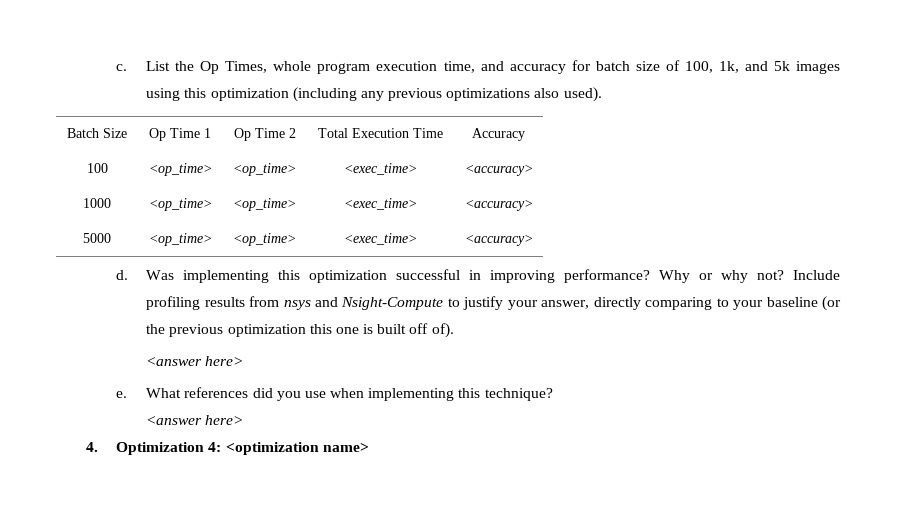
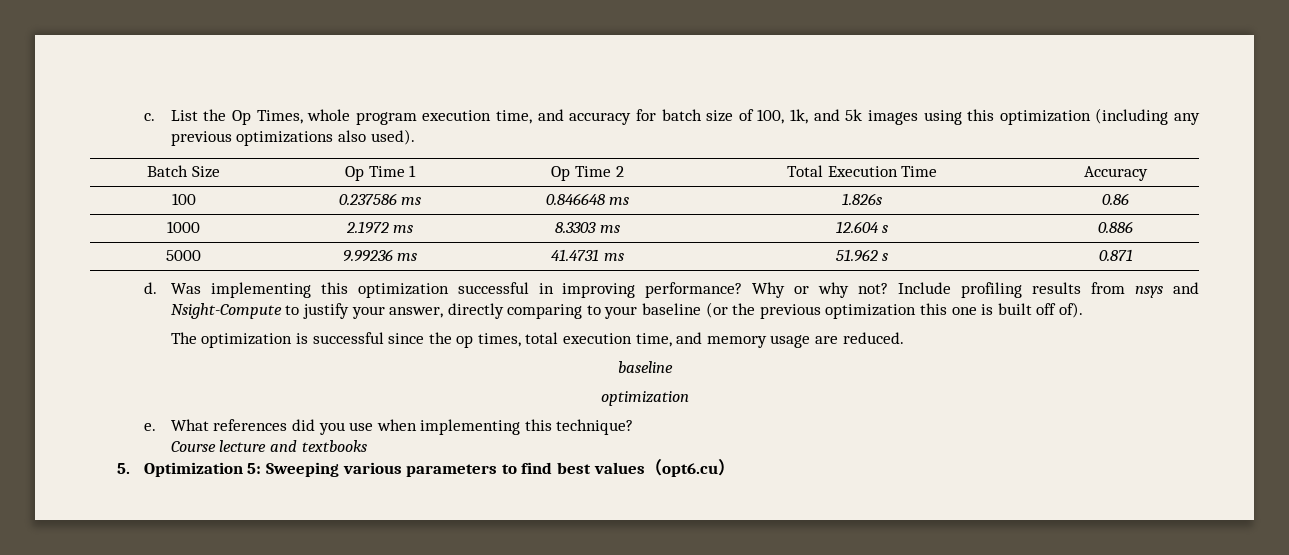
[148,163,212,176] [232,163,296,176] [344,163,417,175] [464,164,533,176] [83,198,111,208] [148,198,212,211] [232,198,296,211] [344,198,417,210] [464,199,533,211] [83,233,111,243] [148,233,212,246] [232,233,296,246] [344,233,417,245] [464,234,533,246] <op_time> | <op_time> | <exec_time> | <accuracy> // 1000 | <op_time> | <op_time> | <exec_time> | <accuracy> // 5000 | <op_time> | <op_time> | <exec_time> | <accuracy> -> [338,193,422,205] [545,193,630,205] [842,193,882,205] [1102,193,1129,205] [167,221,200,233] [345,221,414,234] [555,222,620,233] [835,221,889,233] [1098,221,1133,233] [166,250,201,261] [342,249,418,262] [551,249,624,261] [835,249,889,262] [1098,249,1133,261] 0.237586 ms | 0.846648 ms | 1.826s | 0.86 // 1000 | 2.1972 ms | 8.3303 ms | 12.604 s | 0.886 // 5000 | 9.99236 ms | 41.4731 ms | 51.962 s | 0.871
[146,356,244,366] <answer here> -> [170,332,904,348] [617,361,673,373] [600,391,689,406] The optimization is successful since the op times, total execution time, and memory usage are reduced. // baseline // optimization
[146,415,244,425] [86,442,369,455] <answer here> // 4. Optimization 4: <optimization name> -> [170,440,367,452] [116,459,735,477] Course lecture and textbooks // 5. Optimization 5: Sweeping various parameters to find best values（opt6.cu）

